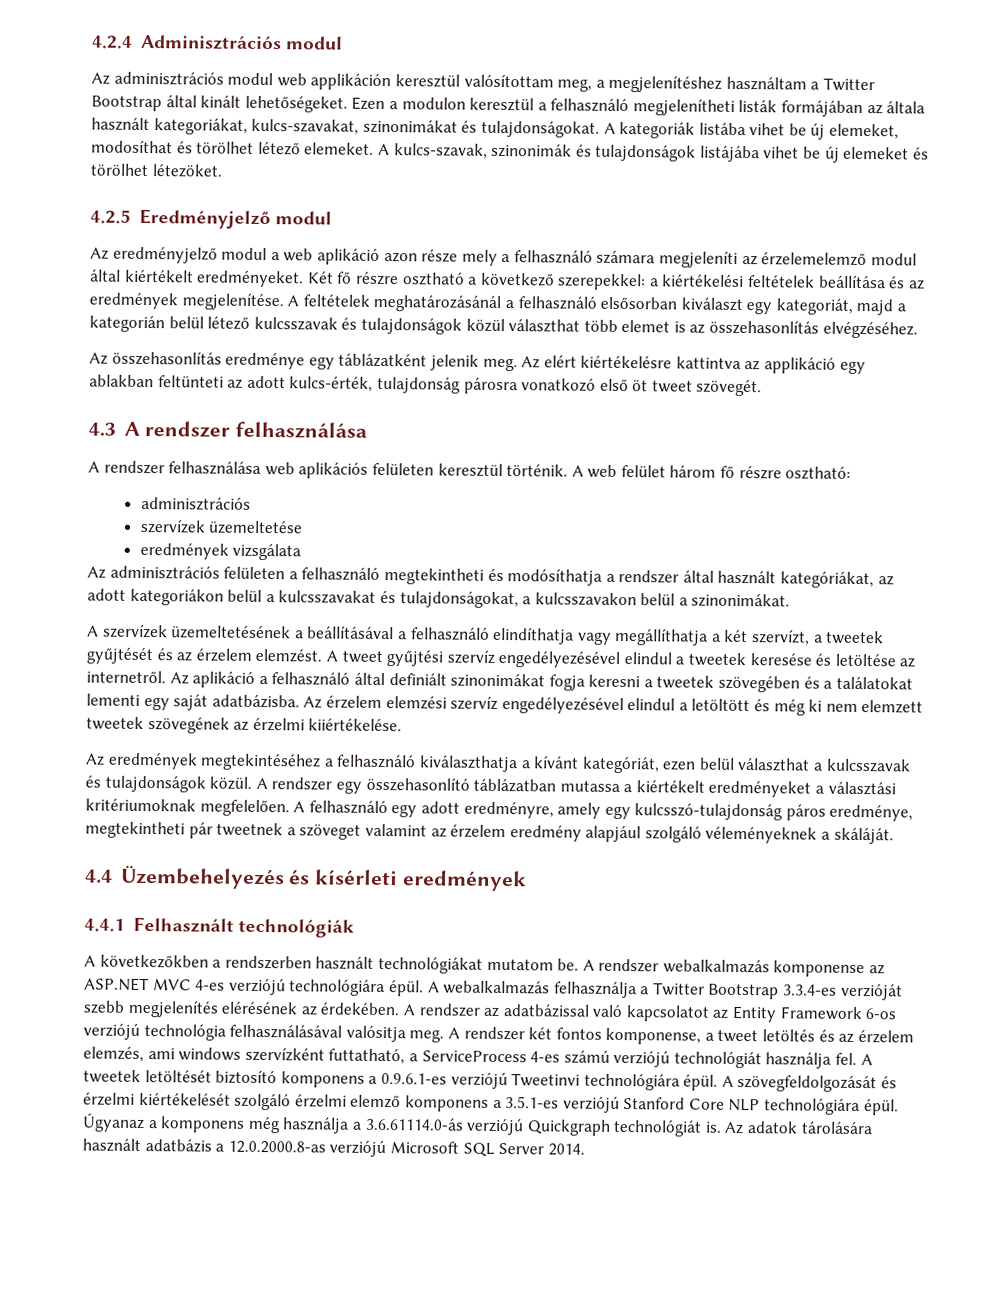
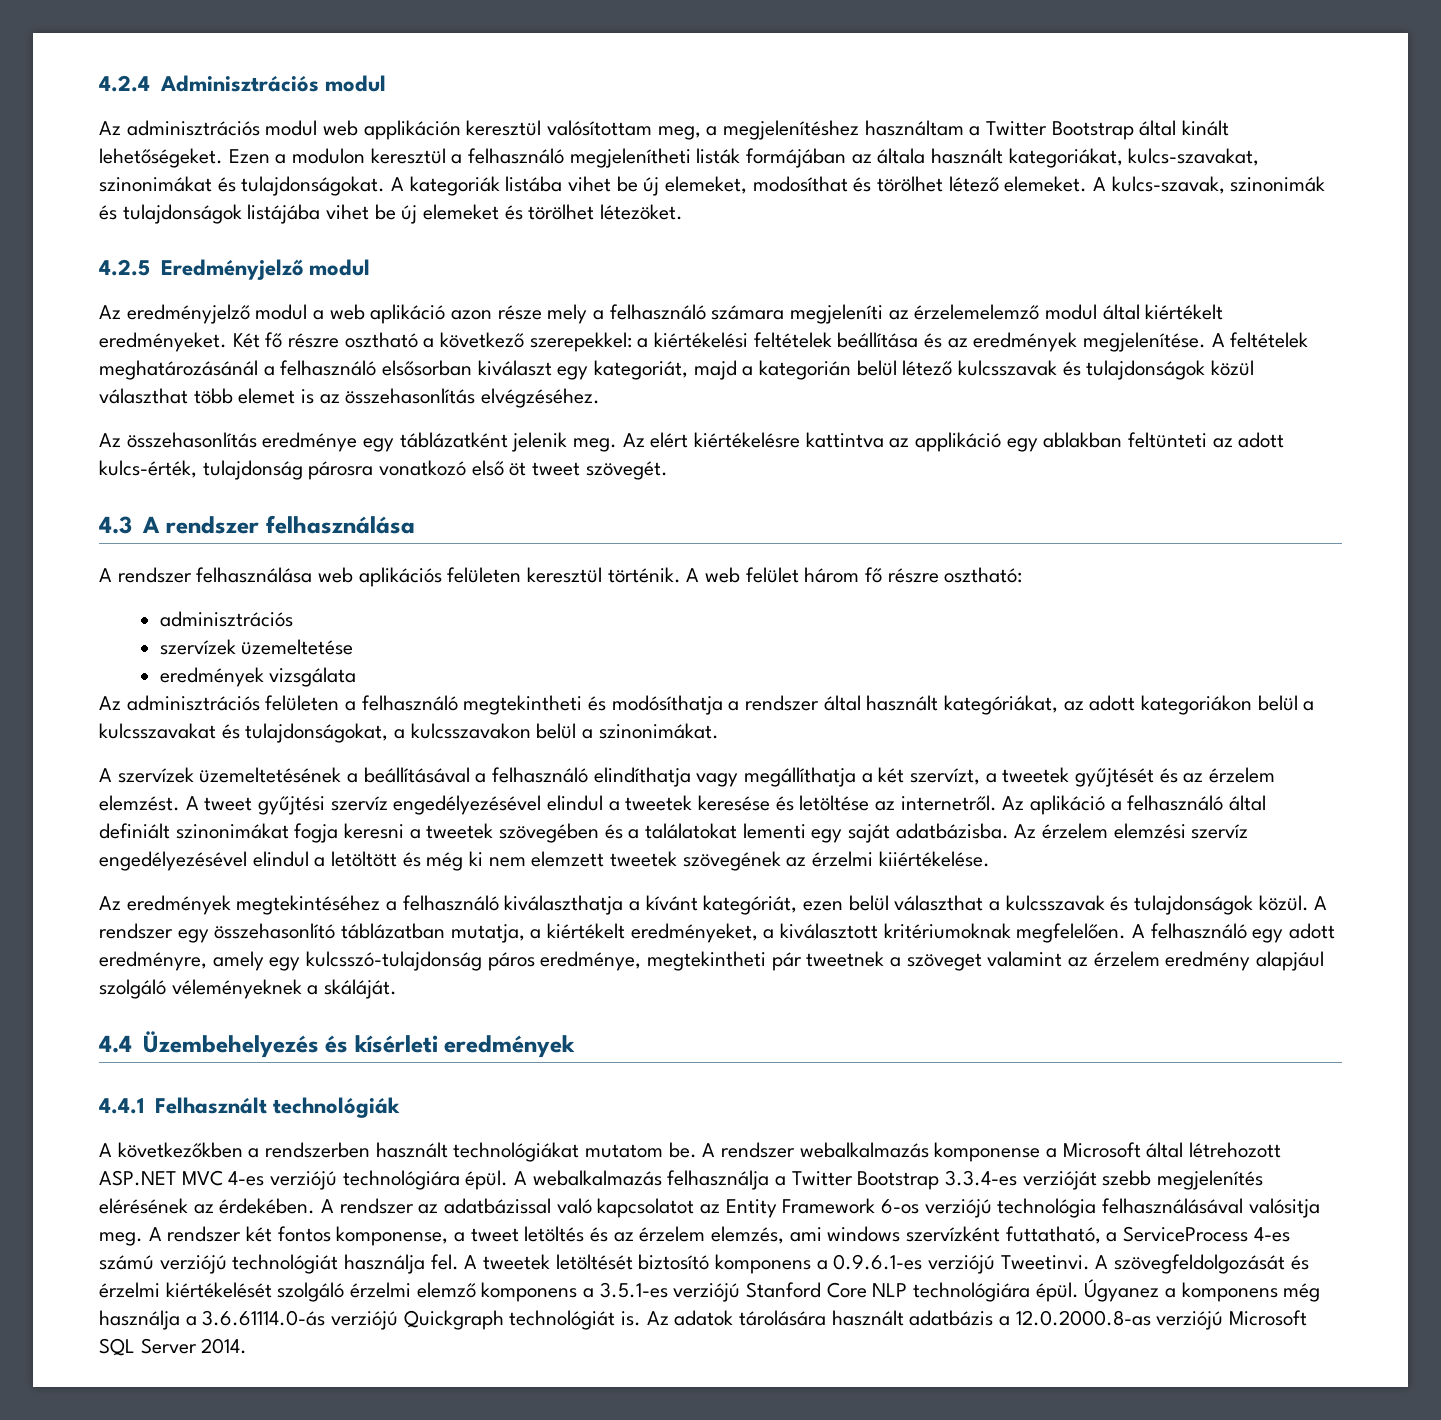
[559,780,620,792] mutassa -> [450,924,525,943] mutatja,
[708,780,896,798] eredményeket a választási -> [630,923,879,943] eredményeket, a kiválasztott
[869,964,886,975] az -> [1046,1142,1282,1158] a Microsoft által létrehozott
[511,1073,719,1091] Tweetinvi technológiára épül. -> [1000,1255,1090,1270] Tweetinvi.
[82,1112,145,1133] Úgyanaz -> [1084,1279,1160,1302] Úgyanez

